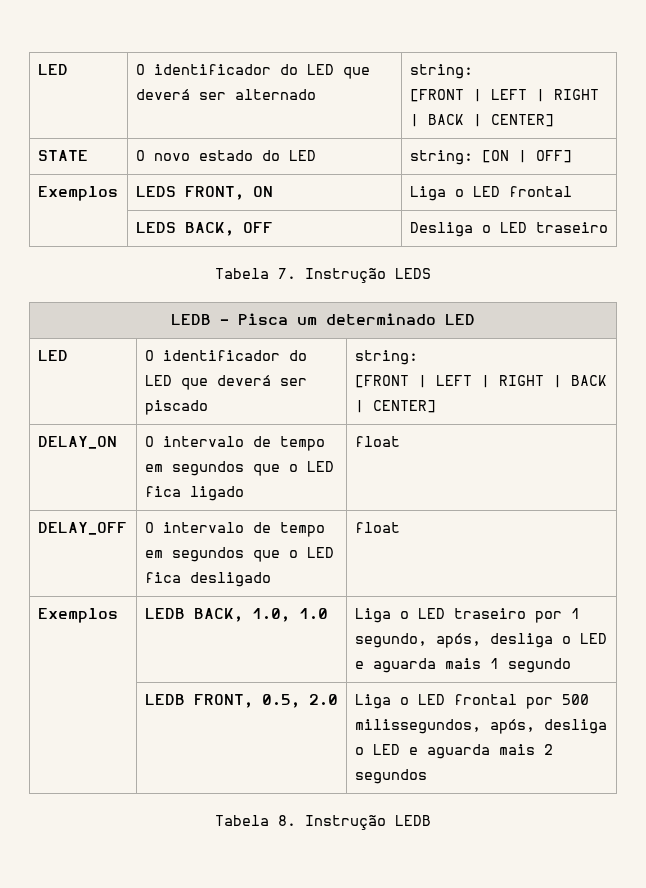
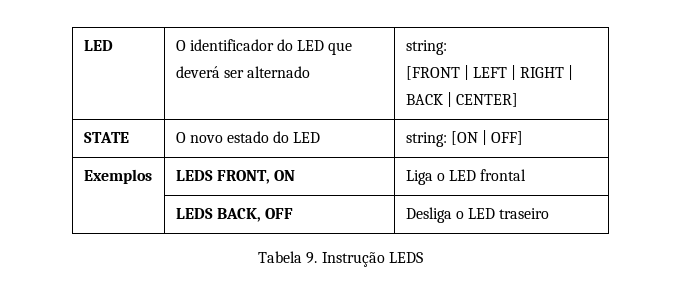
[278,268,296,279] 7. -> [306,252,318,264] 9.
[171,313,475,325] [37,350,68,361] [144,350,307,361] [144,375,307,390] [144,400,208,415] [354,350,418,365] [354,375,607,388] [354,400,436,413] [37,436,117,449] [144,436,325,451] [144,461,334,476] [144,486,244,501] [354,436,400,447] [37,522,127,535] [144,522,325,537] [144,547,334,562] [144,572,271,587] [354,522,400,533] [37,608,118,623] [144,608,328,622] [354,608,580,623] [354,633,607,648] [354,658,571,673] [144,694,338,708] [354,694,589,709] [354,719,607,734] [354,744,553,759] [354,769,427,784] [215,815,431,830] // LEDB - Pisca um determinado LED // LED | O identificador do LED que deverá ser piscado | string: // [FRONT | LEFT | RIGHT | BACK | CENTER] // DELAY_ON | O intervalo de tempo em segundos que o LED fica ligado | float // DELAY_OFF | O intervalo de tempo em segundos que o LED fica desligado | float // Exemplos | LEDB BACK, 1.0, 1.0 | Liga o LED traseiro por 1 segundo, após, desliga o LED e aguarda mais 1 segundo // | LEDB FRONT, 0.5, 2.0 | Liga o LED frontal por 500 milissegundos, após, desliga o LED e aguarda mais 2 segundos // Tabela 8. Instrução LEDB -> (423, 257) none

